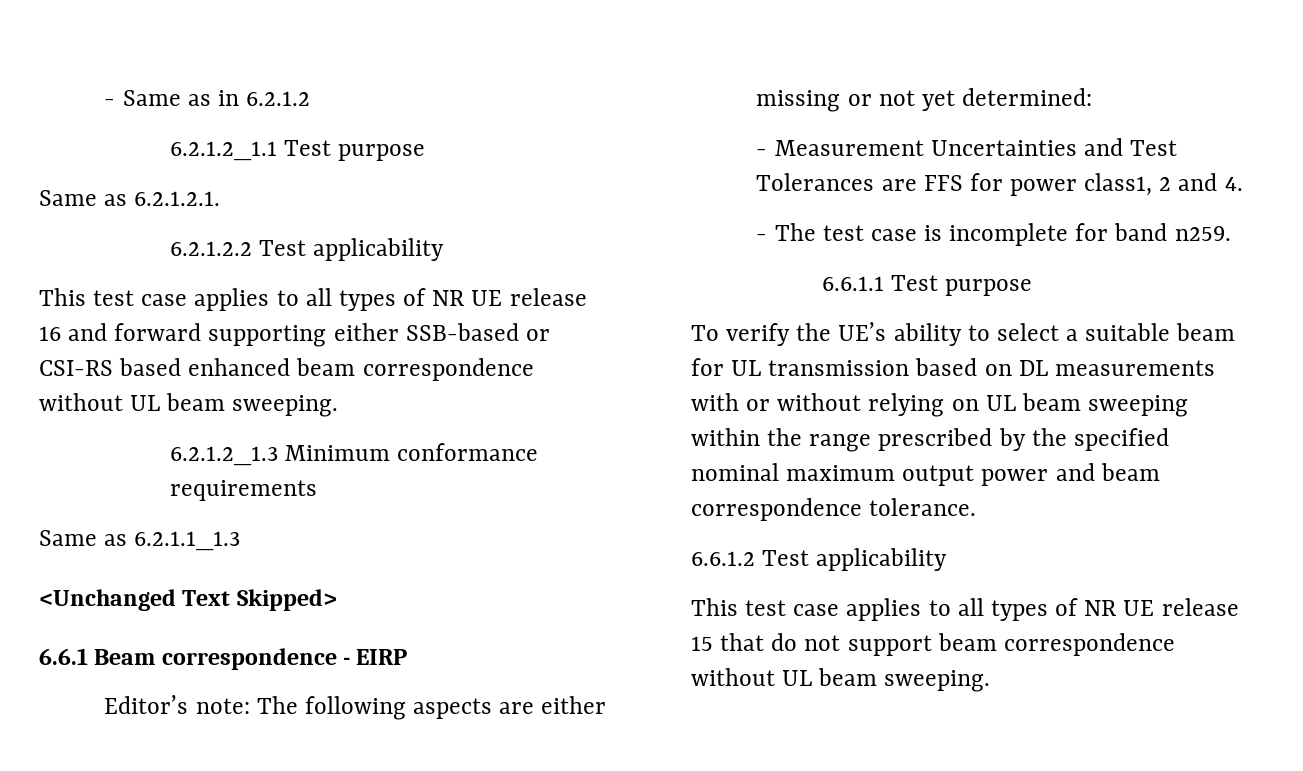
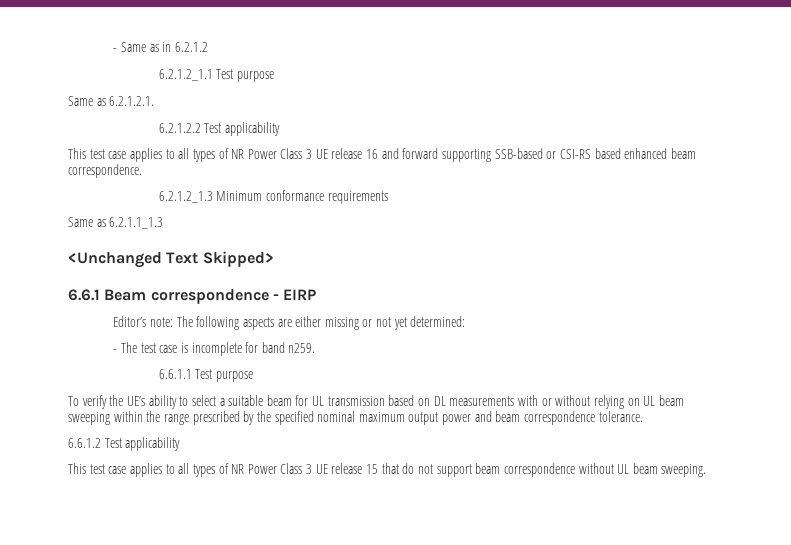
(465, 298) none -> [247,148,313,159] Power Class 3
[333,323,399,341] either -> (491, 155) none
[362,358,534,381] [39,393,339,417] correspondence without UL beam sweeping. -> [68,164,142,178] correspondence.
[756,138,1177,156] [756,173,1243,196] // - Measurement Uncertainties and Test Tolerances are FFS for power class1, 2 and 4. -> (466, 321) none
(1117, 608) none -> [247,463,313,474] Power Class 3

